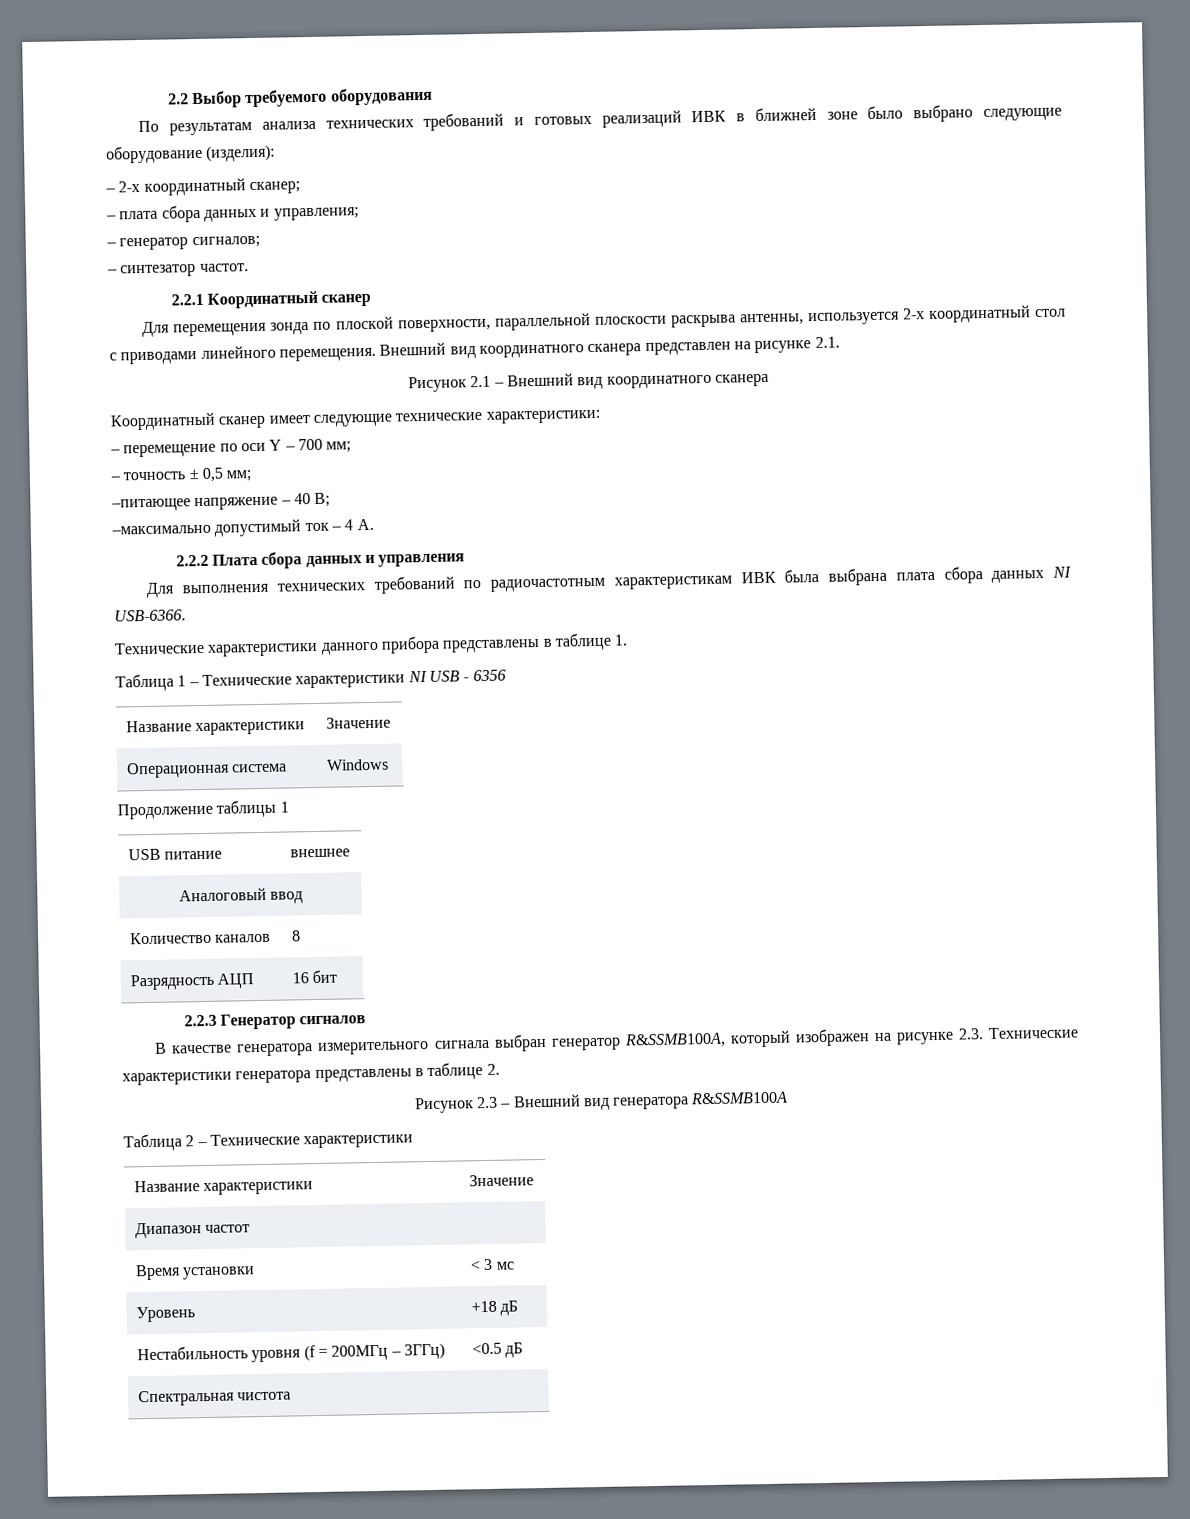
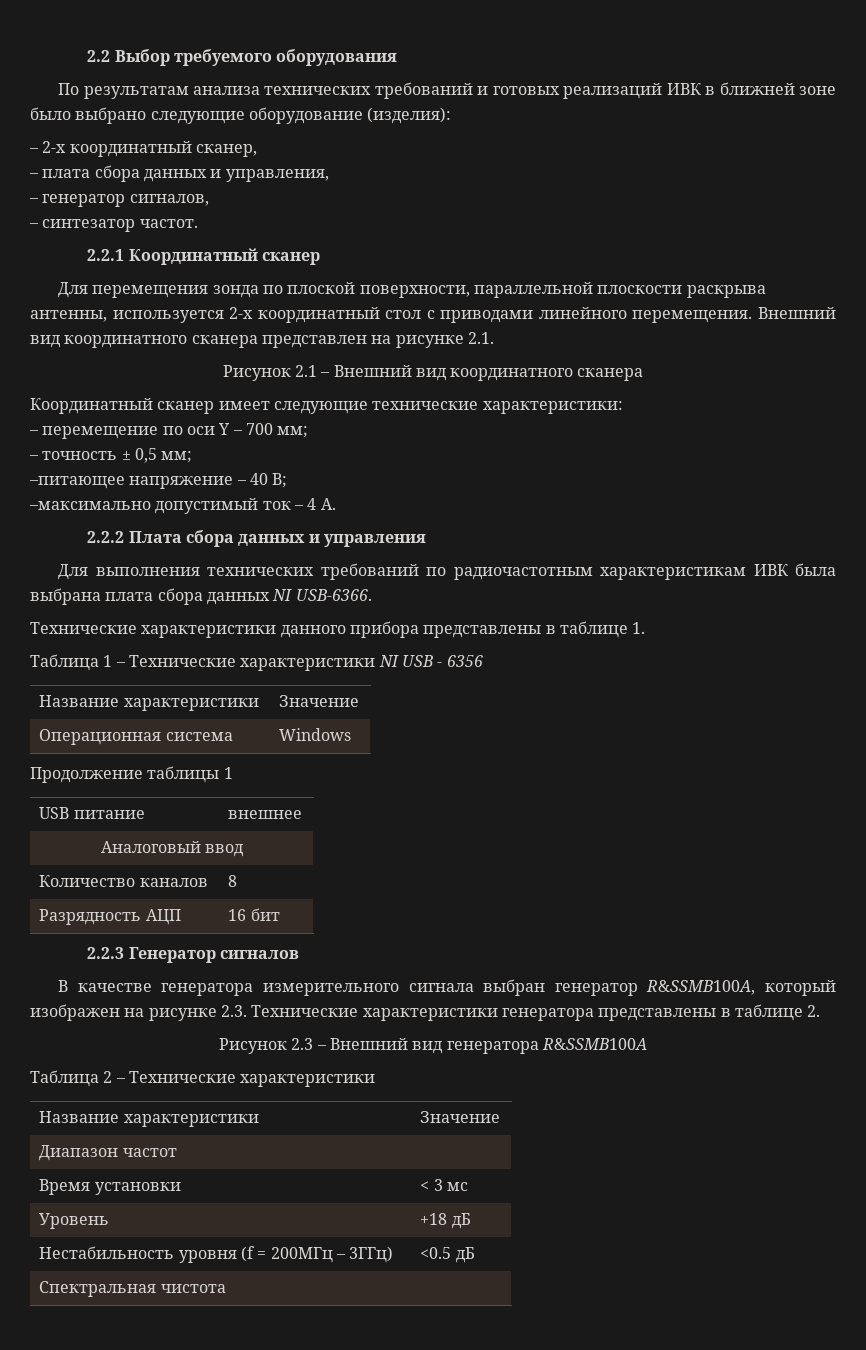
[248,181,300,195] сканер; -> [195,144,257,157] сканер,
[273,207,359,221] управления; -> [225,169,329,182] управления,
[191,235,260,249] сигналов; -> [129,194,209,206] сигналов,

